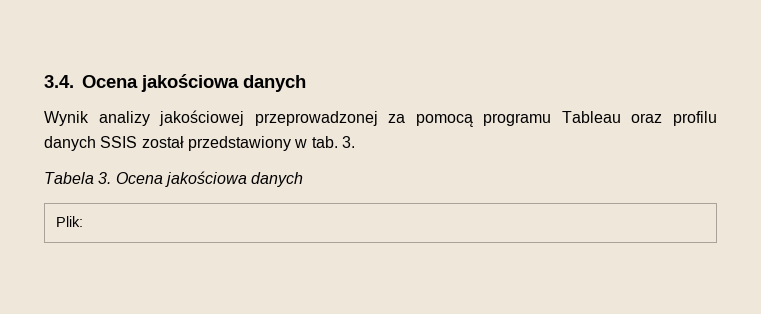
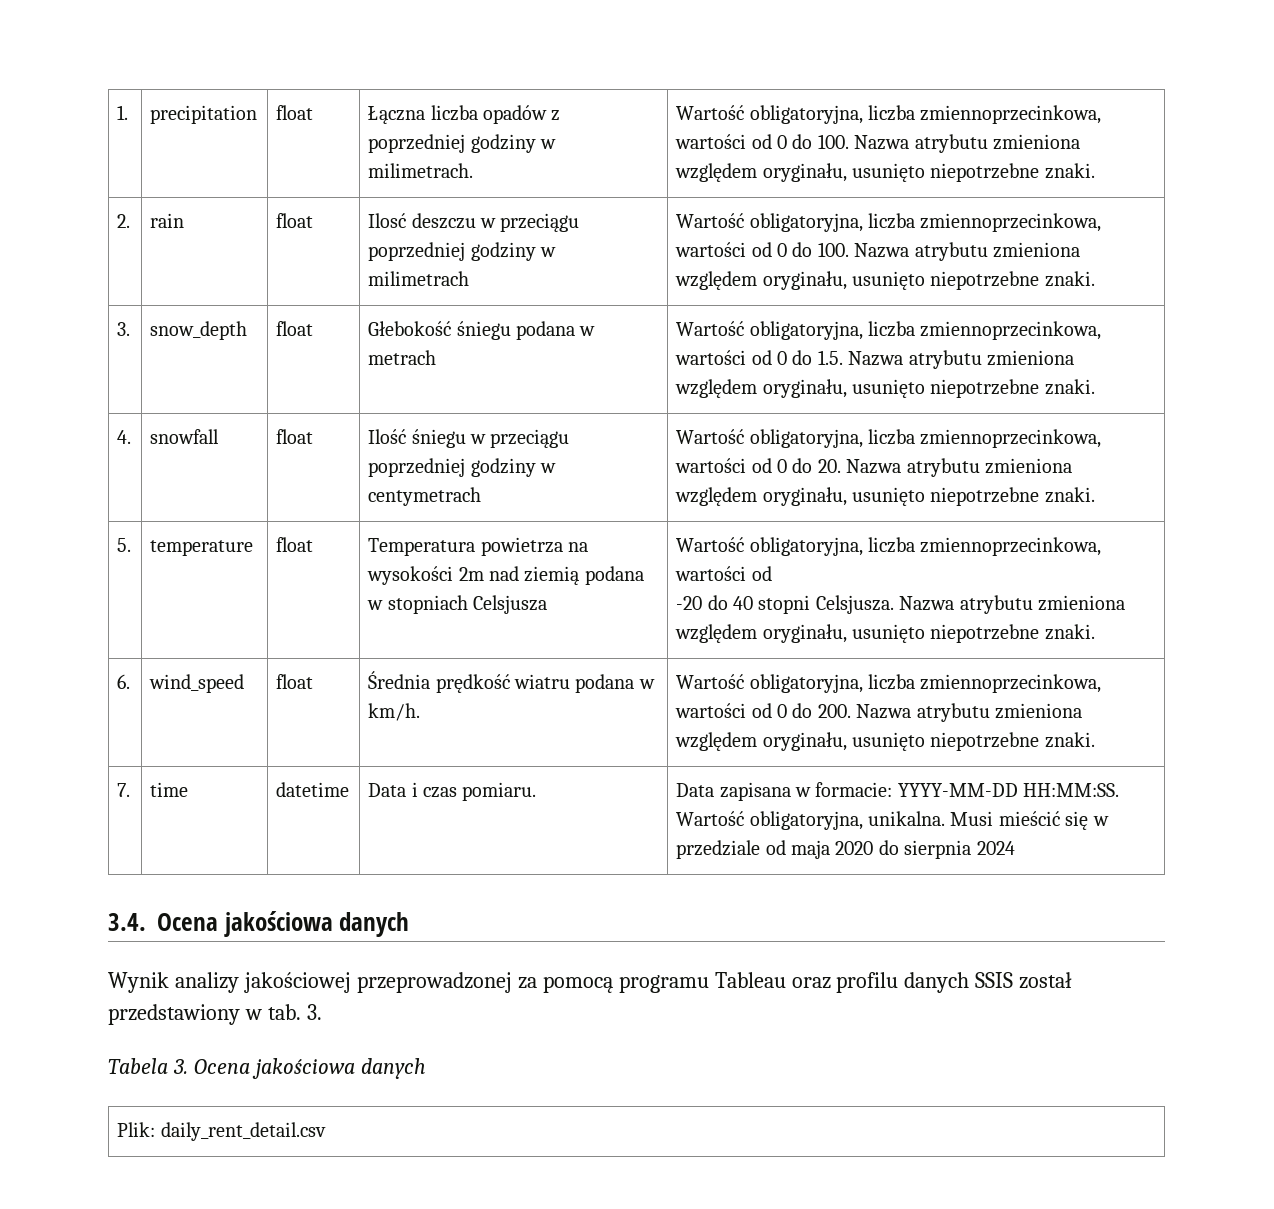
(44, 81) none -> [117,105,129,120] [150,105,258,124] [276,105,314,120] [368,105,561,124] [368,134,556,153] [368,163,474,178] [676,105,1102,124] [675,134,1080,153] [675,163,1095,182] [117,214,131,228] [150,213,185,228] [276,213,314,228] [368,213,580,232] [368,242,556,261] [368,271,470,286] [676,213,1102,232] [675,242,1080,261] [675,271,1095,290] [117,322,131,336] [150,321,248,340] [276,321,314,336] [368,321,596,340] [368,350,437,365] [676,321,1102,340] [675,350,1074,369] [675,379,1095,398] [117,430,132,444] [150,429,220,444] [276,429,314,444] [368,429,570,448] [368,458,556,477] [368,487,482,506] [676,429,1102,448] [675,458,1072,477] [675,487,1095,506] [117,538,132,552] [150,540,254,556] [276,537,314,552] [368,537,588,556] [367,566,644,585] [367,595,547,614] [676,537,1102,556] [675,566,772,581] [676,595,1125,614] [675,624,1095,643] [117,674,131,689] [149,674,245,693] [276,674,314,689] [368,671,655,693] [368,703,421,721] [676,674,1102,693] [675,703,1082,722] [675,732,1095,751] [117,783,131,797] [150,782,189,797] [276,782,350,797] [368,782,537,801] [676,782,1120,801] [676,811,1109,830] [676,840,1015,859] 1. | precipitation | float | Łączna liczba opadów z poprzedniej godziny w milimetrach. | Wartość obligatoryjna, liczba zmiennoprzecinkowa, wartości od 0 do 100. Nazwa atrybutu zmieniona względem oryginału, usunięto niepotrzebne znaki. // 2. | rain | float | Ilosć deszczu w przeciągu poprzedniej godziny w milimetrach | Wartość obligatoryjna, liczba zmiennoprzecinkowa, wartości od 0 do 100. Nazwa atrybutu zmieniona względem oryginału, usunięto niepotrzebne znaki. // 3. | snow_depth | float | Głebokość śniegu podana w metrach | Wartość obligatoryjna, liczba zmiennoprzecinkowa, wartości od 0 do 1.5. Nazwa atrybutu zmieniona względem oryginału, usunięto niepotrzebne znaki. // 4. | snowfall | float | Ilość śniegu w przeciągu poprzedniej godziny w centymetrach | Wartość obligatoryjna, liczba zmiennoprzecinkowa, wartości od 0 do 20. Nazwa atrybutu zmieniona względem oryginału, usunięto niepotrzebne znaki. // 5. | temperature | float | Temperatura powietrza na wysokości 2m nad ziemią podana w stopniach Celsjusza | Wartość obligatoryjna, liczba zmiennoprzecinkowa, wartości od // -20 do 40 stopni Celsjusza. Nazwa atrybutu zmieniona względem oryginału, usunięto niepotrzebne znaki. // 6. | wind_speed | float | Średnia prędkość wiatru podana w km/h. | Wartość obligatoryjna, liczba zmiennoprzecinkowa, wartości od 0 do 200. Nazwa atrybutu zmieniona względem oryginału, usunięto niepotrzebne znaki. // 7. | time | datetime | Data i czas pomiaru. | Data zapisana w formacie: YYYY-MM-DD HH:MM:SS. Wartość obligatoryjna, unikalna. Musi mieścić się w przedziale od maja 2020 do sierpnia 2024 //
(83, 221) none -> [160,1122,326,1141] daily_rent_detail.csv

